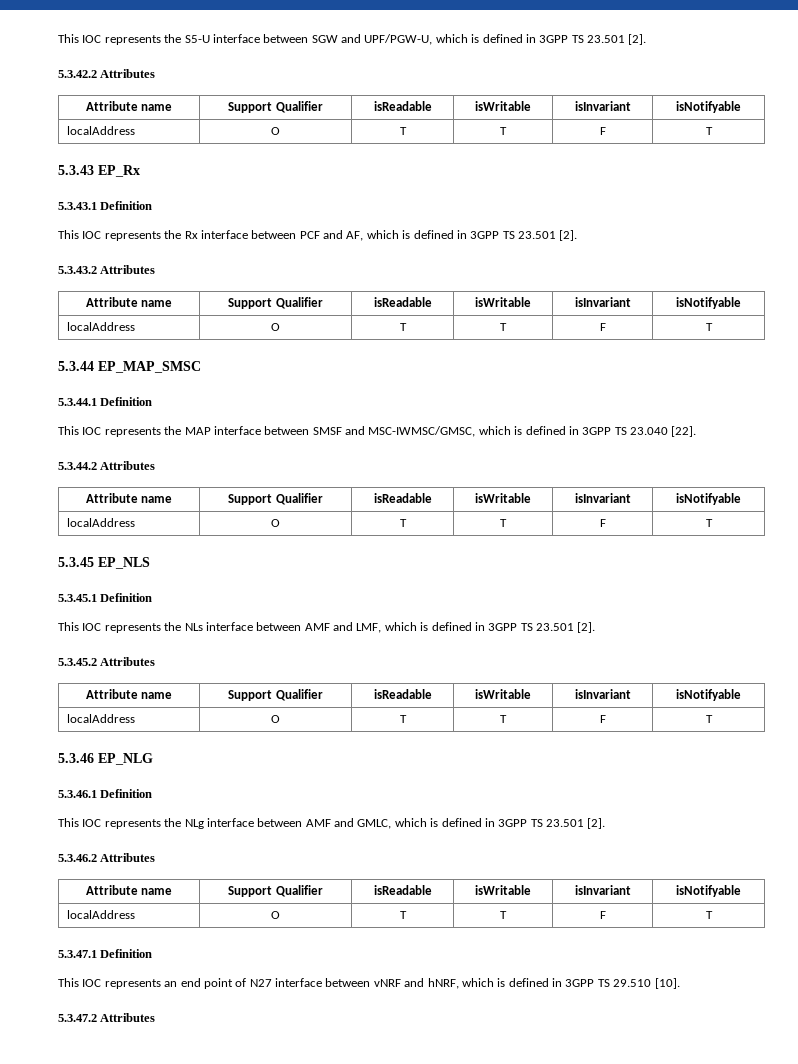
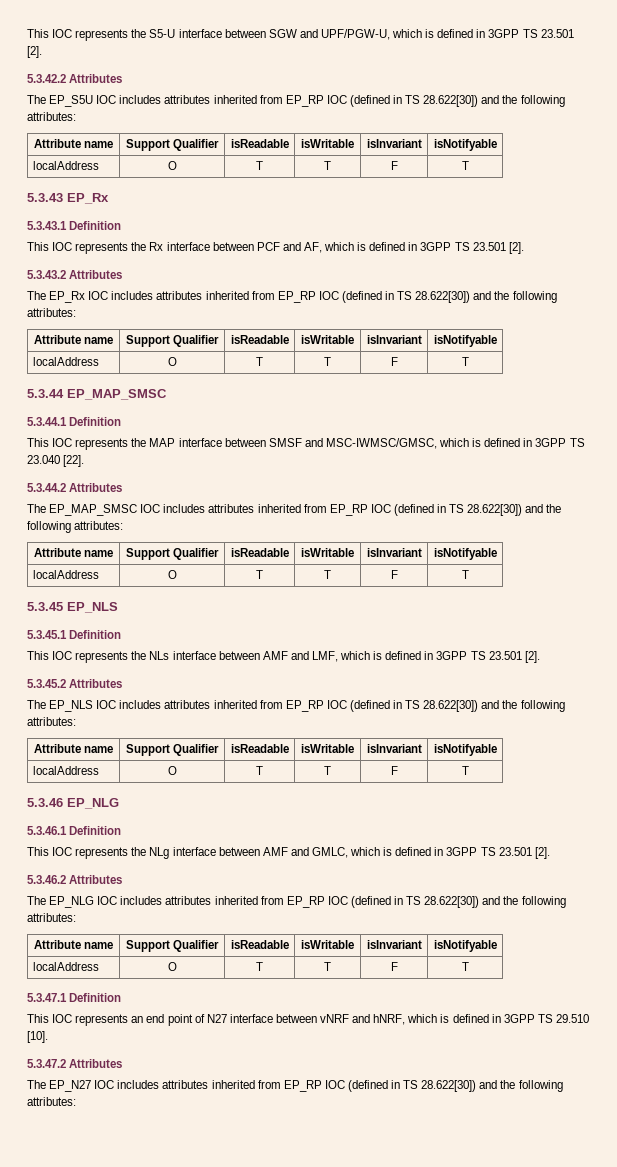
(156, 73) none -> [27,95,565,107] [27,112,76,121] // The EP_S5U IOC includes attributes inherited from EP_RP IOC (defined in TS 28.622[30]) and the following attributes:
(156, 269) none -> [27,291,557,303] [27,308,76,317] // The EP_Rx IOC includes attributes inherited from EP_RP IOC (defined in TS 28.622[30]) and the following attributes:
(156, 465) none -> [27,504,562,516] [27,521,124,533] // The EP_MAP_SMSC IOC includes attributes inherited from EP_RP IOC (defined in TS 28.622[30]) and the following attributes:
(156, 661) none -> [27,700,565,712] [27,717,76,726] // The EP_NLS IOC includes attributes inherited from EP_RP IOC (defined in TS 28.622[30]) and the following attributes:
(156, 857) none -> [27,896,566,908] [27,913,76,922] // The EP_NLG IOC includes attributes inherited from EP_RP IOC (defined in TS 28.622[30]) and the following attributes:
(156, 1017) none -> [27,1080,563,1092] [27,1097,76,1106] // The EP_N27 IOC includes attributes inherited from EP_RP IOC (defined in TS 28.622[30]) and the following attributes:

